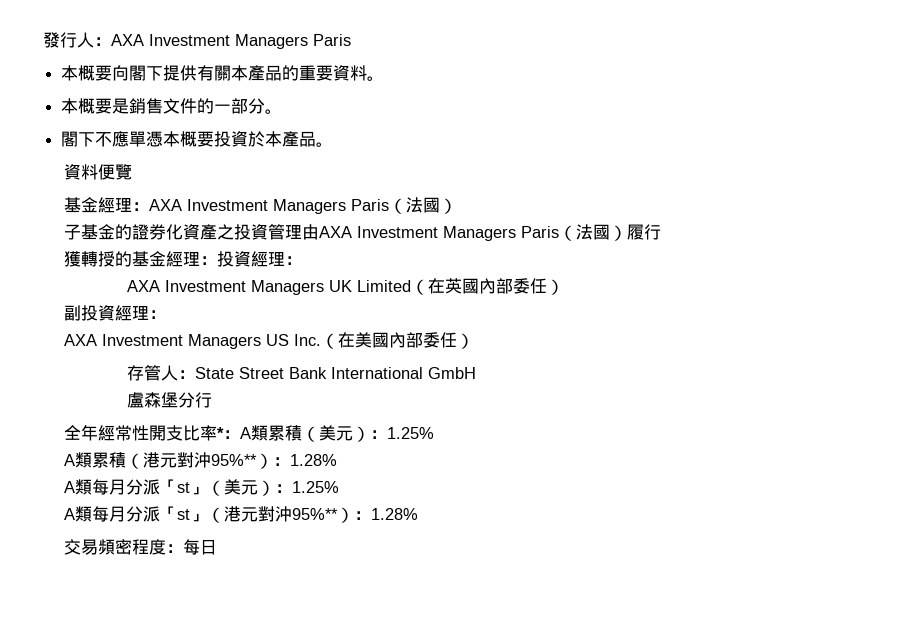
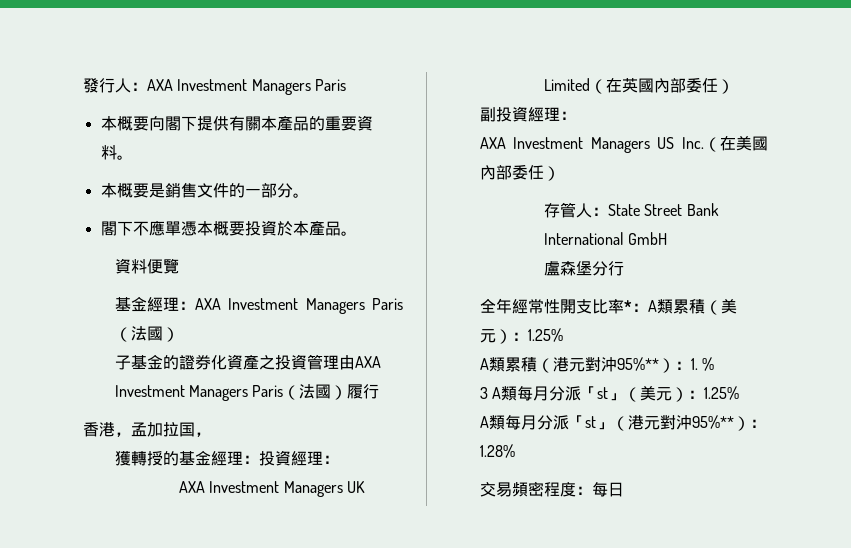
(662, 232) none -> [83,422,211,437] // 香港，孟加拉国，
[290,454,338,466] 1.28% // -> [690,357,715,371] [479,387,488,399] 1. % // 3

